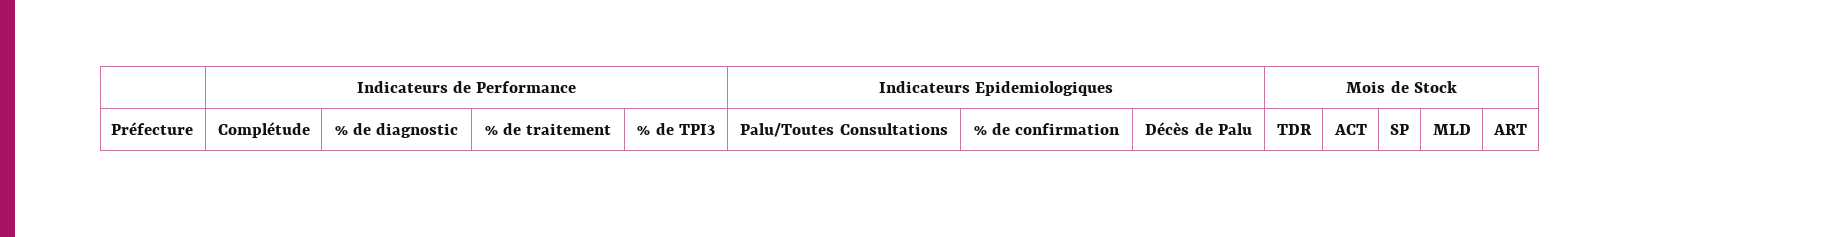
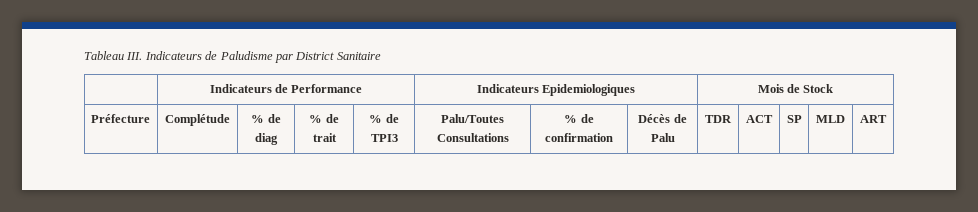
(356, 87) none -> [84,51,381,63] Tableau III. Indicateurs de Paludisme par District Sanitaire //
[376,123,459,138] [484,123,612,135] diagnostic | % de traitement -> [255,133,278,145] [309,114,339,123] [312,133,337,142] diag | % de trait

